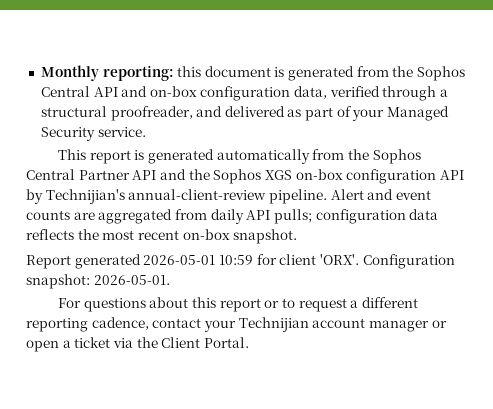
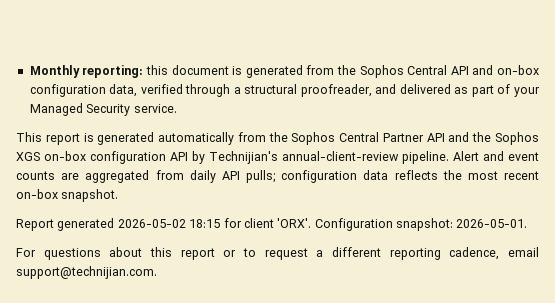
[143,255,253,265] 2026-05-01 10:59 -> [117,219,221,228] 2026-05-02 18:15
[152,317,447,332] [26,337,249,352] contact your Technijian account manager or open a ticket via the Client Portal. -> [508,247,539,257] [16,266,157,279] email support@technijian.com.

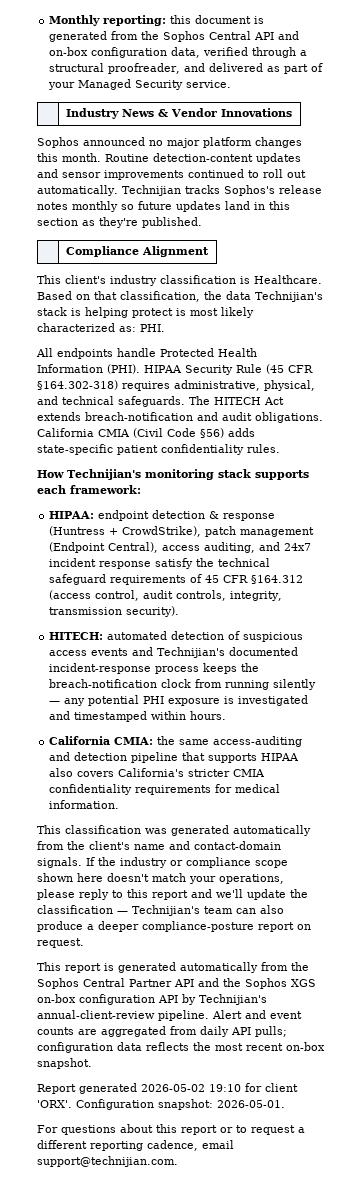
(177, 108) none -> [65,108,292,119] [37,137,302,148] [37,153,301,164] [37,169,306,180] [37,185,322,196] [37,201,290,212] [37,217,202,228] [65,246,209,257] [37,275,322,286] [37,291,323,302] [37,307,254,318] [37,323,165,332] [36,348,257,359] [37,364,313,375] [37,380,315,391] [37,396,284,407] [37,412,323,423] [37,428,255,438] [37,444,280,455] [37,469,309,480] [37,485,141,494] [49,510,276,521] [49,526,315,537] [49,542,312,553] [49,558,271,569] [49,574,304,585] [49,590,283,601] [49,606,180,617] [49,631,304,642] [49,647,299,658] [49,663,260,674] [49,679,317,690] [49,695,309,706] [49,711,227,722] [49,736,303,747] [49,752,300,763] [49,768,266,777] [49,784,281,795] [49,800,120,809] [37,825,311,836] [37,841,281,850] [37,857,288,868] [37,873,284,884] [37,889,308,900] [37,905,284,916] [37,921,311,932] [37,938,84,948] // | Industry News & Vendor Innovations // Sophos announced no major platform changes this month. Routine detection-content updates and sensor improvements continued to roll out automatically. Technijian tracks Sophos's release notes monthly so future updates land in this section as they're published. // | Compliance Alignment // This client's industry classification is Healthcare. Based on that classification, the data Technijian's stack is helping protect is most likely characterized as: PHI. // All endpoints handle Protected Health Information (PHI). HIPAA Security Rule (45 CFR §164.302-318) requires administrative, physical, and technical safeguards. The HITECH Act extends breach-notification and audit obligations. California CMIA (Civil Code §56) adds state-specific patient confidentiality rules. // How Technijian's monitoring stack supports each framework: // HIPAA: endpoint detection & response (Huntress + CrowdStrike), patch management (Endpoint Central), access auditing, and 24x7 incident response satisfy the technical safeguard requirements of 45 CFR §164.312 (access control, audit controls, integrity, transmission security). // HITECH: automated detection of suspicious access events and Technijian's documented incident-response process keeps the breach-notification clock from running silently — any potential PHI exposure is investigated and timestamped within hours. // California CMIA: the same access-auditing and detection pipeline that supports HIPAA also covers California's stricter CMIA confidentiality requirements for medical information. // This classification was generated automatically from the client's name and contact-domain signals. If the industry or compliance scope shown here doesn't match your operations, please reply to this report and we'll update the classification — Technijian's team can also produce a deeper compliance-posture report on request.
[189,219,221,228] 18:15 -> [209,1084,241,1092] 19:10

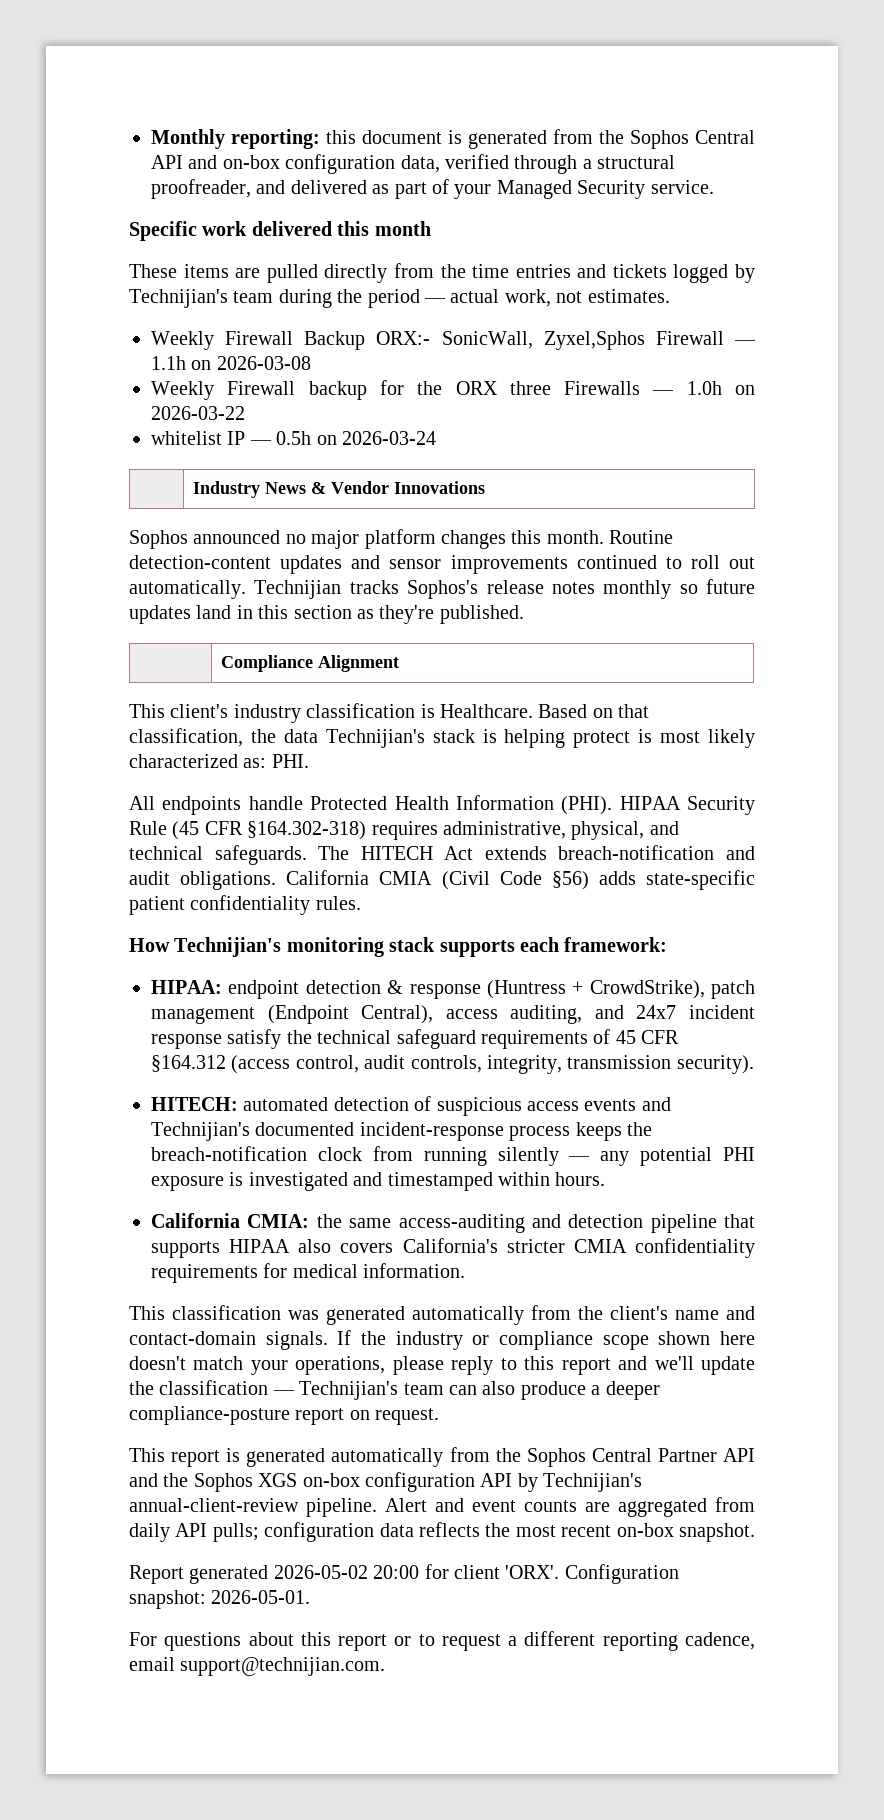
(232, 84) none -> [129,221,431,241] [129,263,755,283] [129,289,670,308] [151,331,756,350] [151,356,311,370] [151,380,755,400] [151,406,245,420] [151,431,436,445] // Specific work delivered this month // These items are pulled directly from the time entries and tickets logged by Technijian's team during the period — actual work, not estimates. // Weekly Firewall Backup ORX:- SonicWall, Zyxel,Sphos Firewall — 1.1h on 2026-03-08 // Weekly Firewall backup for the ORX three Firewalls — 1.0h on 2026-03-22 // whitelist IP — 0.5h on 2026-03-24
[209,1084,241,1092] 19:10 -> [373,1565,420,1579] 20:00

